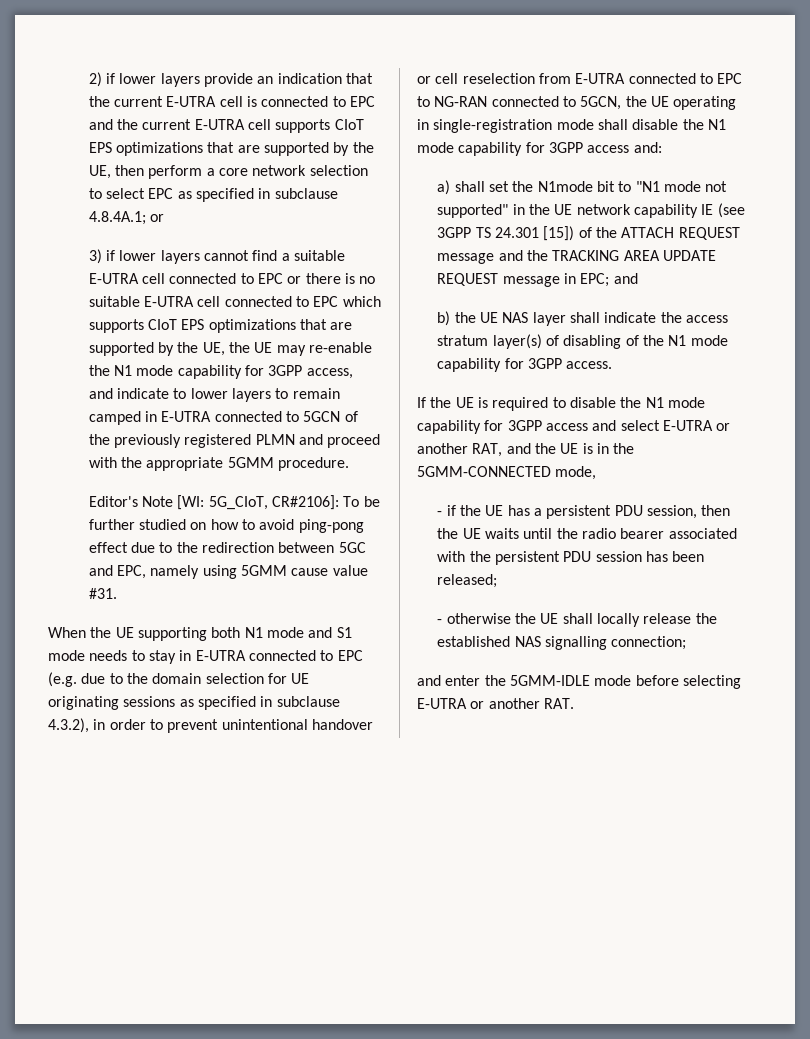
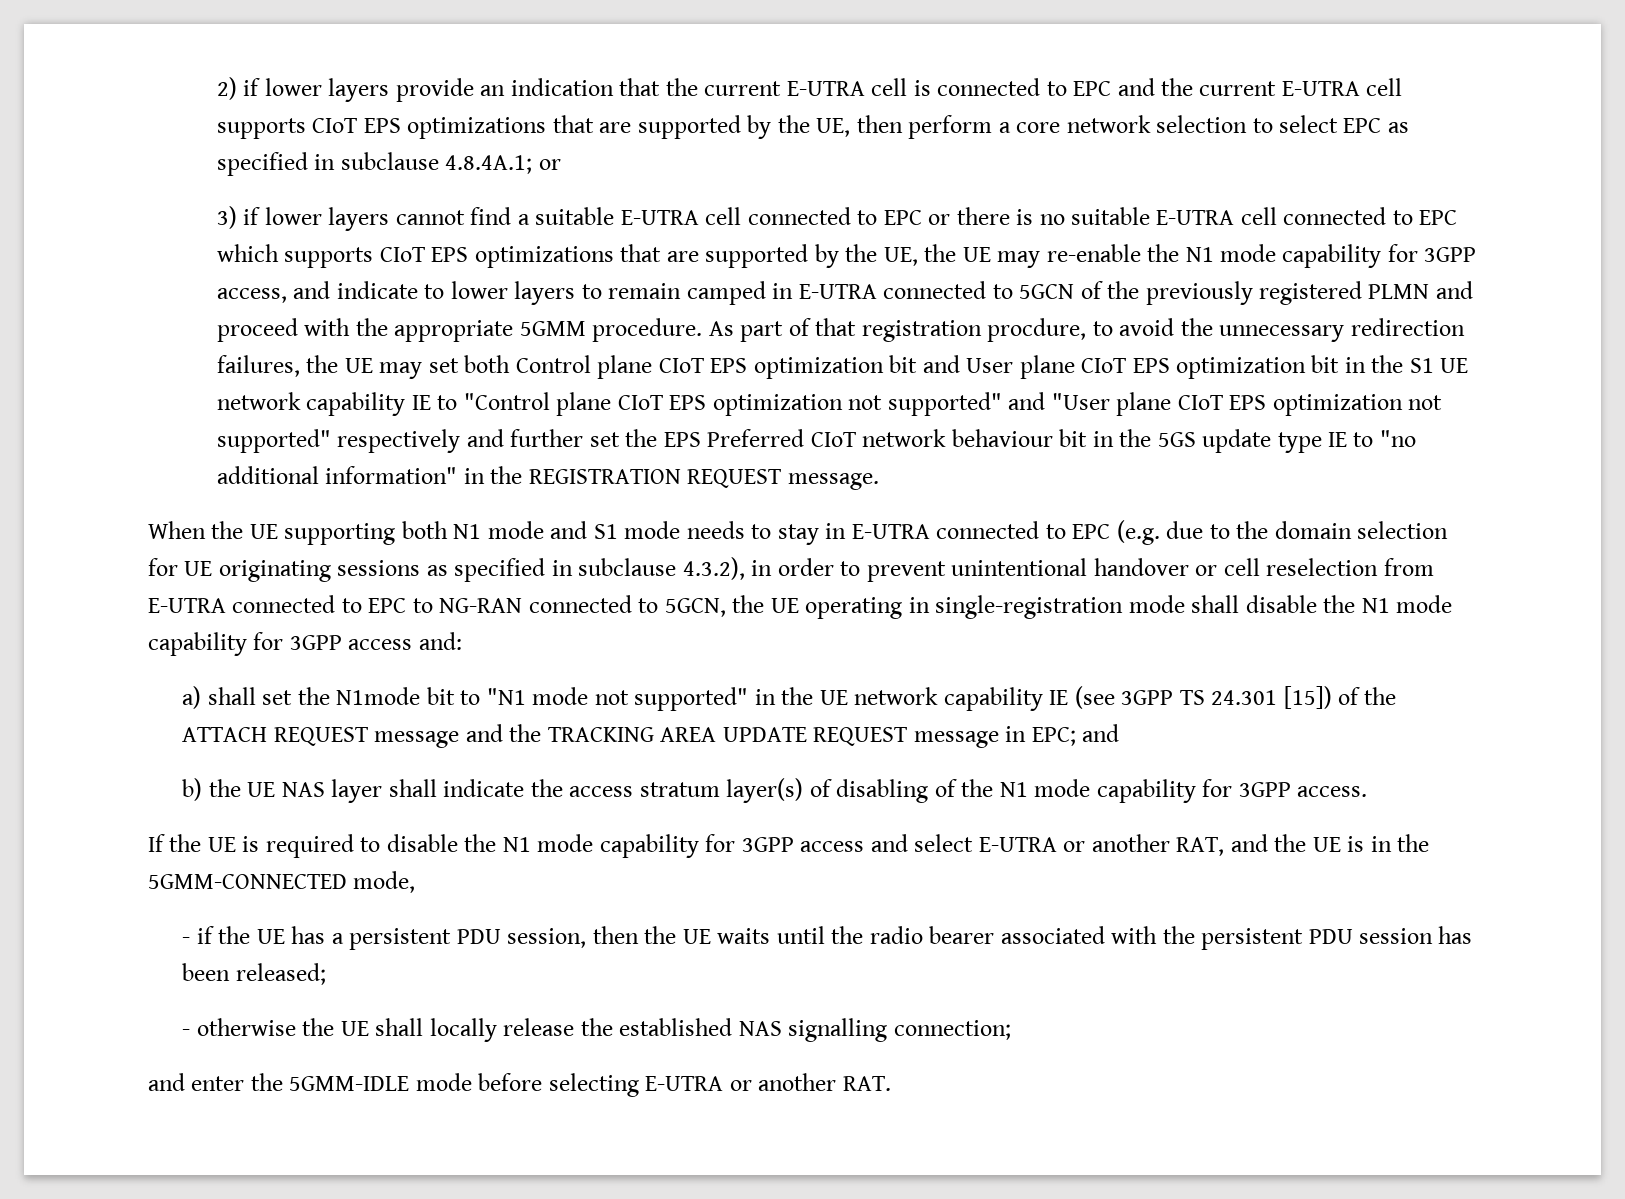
[88,495,380,510] [88,519,364,533] [88,542,366,553] [88,565,368,579] [88,588,117,599] // Editor's Note [WI: 5G_CIoT, CR#2106]: To be further studied on how to avoid ping-pong effect due to the redirection between 5GC and EPC, namely using 5GMM cause value #31. -> [708,318,1465,342] [216,355,1469,379] [216,392,1442,416] [216,429,1416,453] [216,466,879,490] As part of that registration procdure, to avoid the unnecessary redirection failures, the UE may set both Control plane CIoT EPS optimization bit and User plane CIoT EPS optimization bit in the S1 UE network capability IE to "Control plane CIoT EPS optimization not supported" and "User plane CIoT EPS optimization not supported" respectively and further set the EPS Preferred CIoT network behaviour bit in the 5GS update type IE to "no additional information" in the REGISTRATION REQUEST message.

